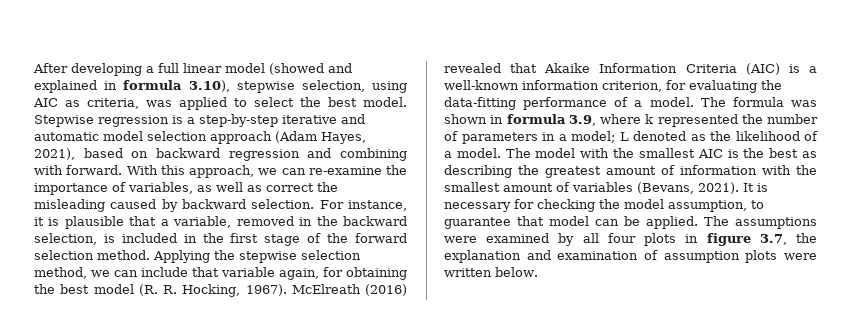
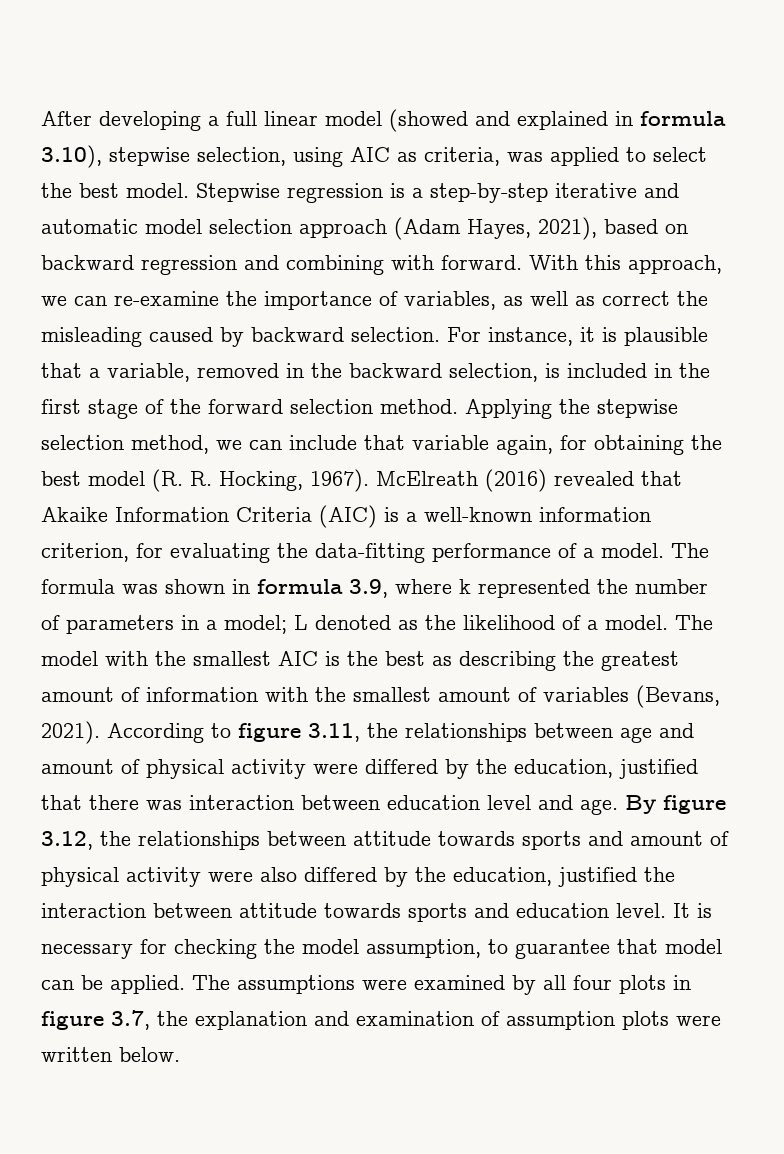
(739, 188) none -> [107,723,694,743] [41,759,698,779] [41,795,726,815] [41,831,729,850] [41,867,675,887] [41,903,666,922] According to figure 3.11, the relationships between age and amount of physical activity were differed by the education, justified that there was interaction between education level and age. By figure 3.12, the relationships between attitude towards sports and amount of physical activity were also differed by the education, justified the interaction between attitude towards sports and education level.

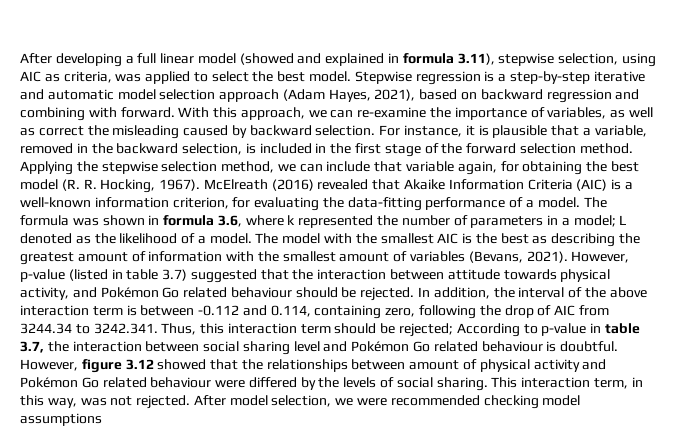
[41,145,102,168] 3.10), -> [457,53,495,65] 3.11),
[349,579,388,598] 3.9, -> [217,215,242,227] 3.6,
[107,723,694,743] [41,759,698,779] [41,795,726,815] [41,831,729,850] [41,867,637,887] According to figure 3.11, the relationships between age and amount of physical activity were differed by the education, justified that there was interaction between education level and age. By figure 3.12, the relationships between attitude towards sports and amount of physical activity were also differed by the education, justified -> [571,251,630,263] [20,269,289,283] However, p-value (listed in table 3.7) suggested that
[408,903,712,922] [41,939,722,959] [41,975,691,995] [41,1010,721,1030] [41,1047,180,1062] sports and education level. It is necessary for checking the model assumption, to guarantee that model can be applied. The assumptions were examined by all four plots in figure 3.7, the explanation and examination of assumption plots were written below. -> [560,269,611,282] [20,287,647,301] [20,305,609,319] [20,323,640,337] [20,341,619,355] [20,359,607,373] [20,377,643,391] [20,395,581,409] [20,413,102,426] physical activity, and Pokémon Go related behaviour should be rejected. In addition, the interval of the above interaction term is between -0.112 and 0.114, containing zero, following the drop of AIC from 3244.34 to 3242.341. Thus, this interaction term should be rejected; According to p-value in table 3.7, the interaction between social sharing level and Pokémon Go related behaviour is doubtful. However, figure 3.12 showed that the relationships between amount of physical activity and Pokémon Go related behaviour were differed by the levels of social sharing. This interaction term, in this way, was not rejected. After model selection, we were recommended checking model assumptions

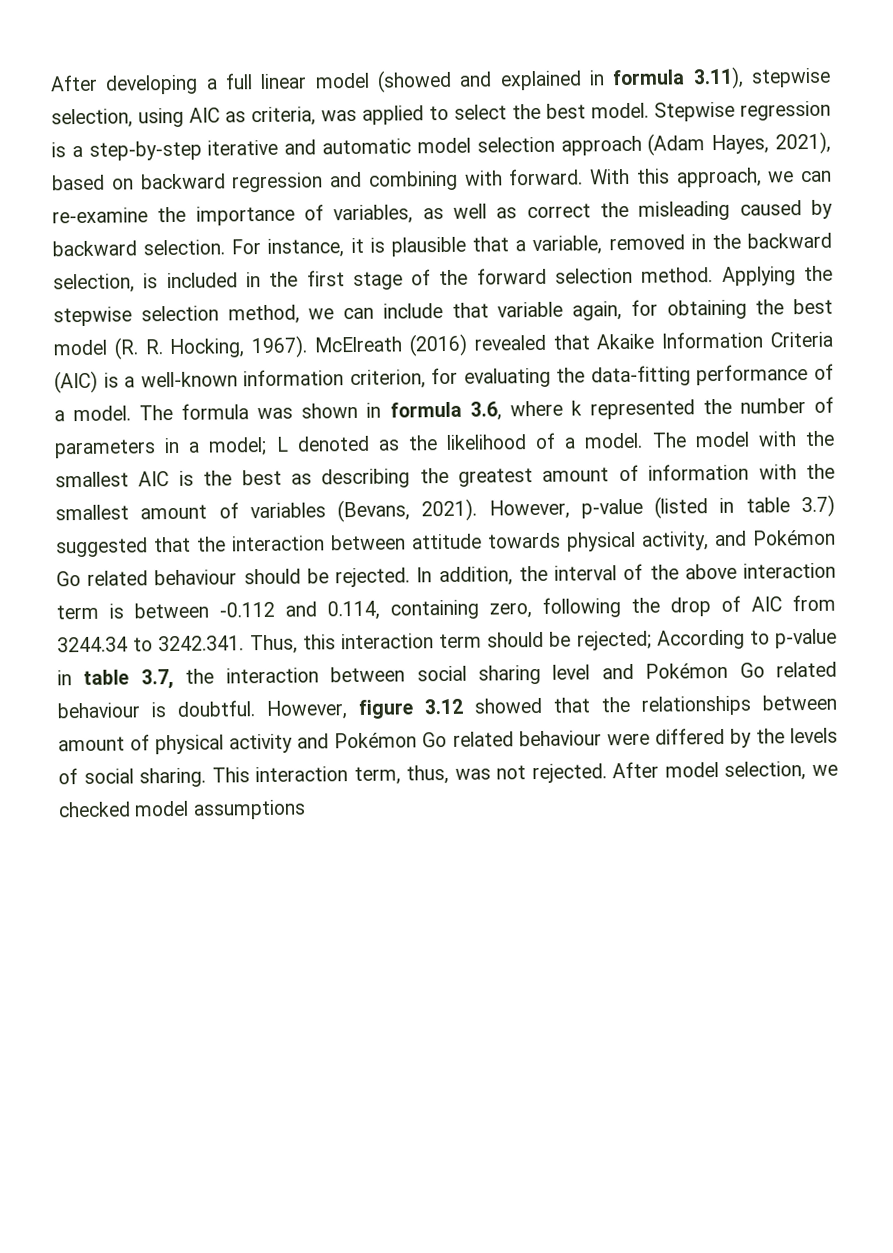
[631,377,643,387] [20,395,77,408] in this way, -> [406,764,450,785] thus,
[357,395,539,409] were recommended checking -> [58,801,131,818] checked

